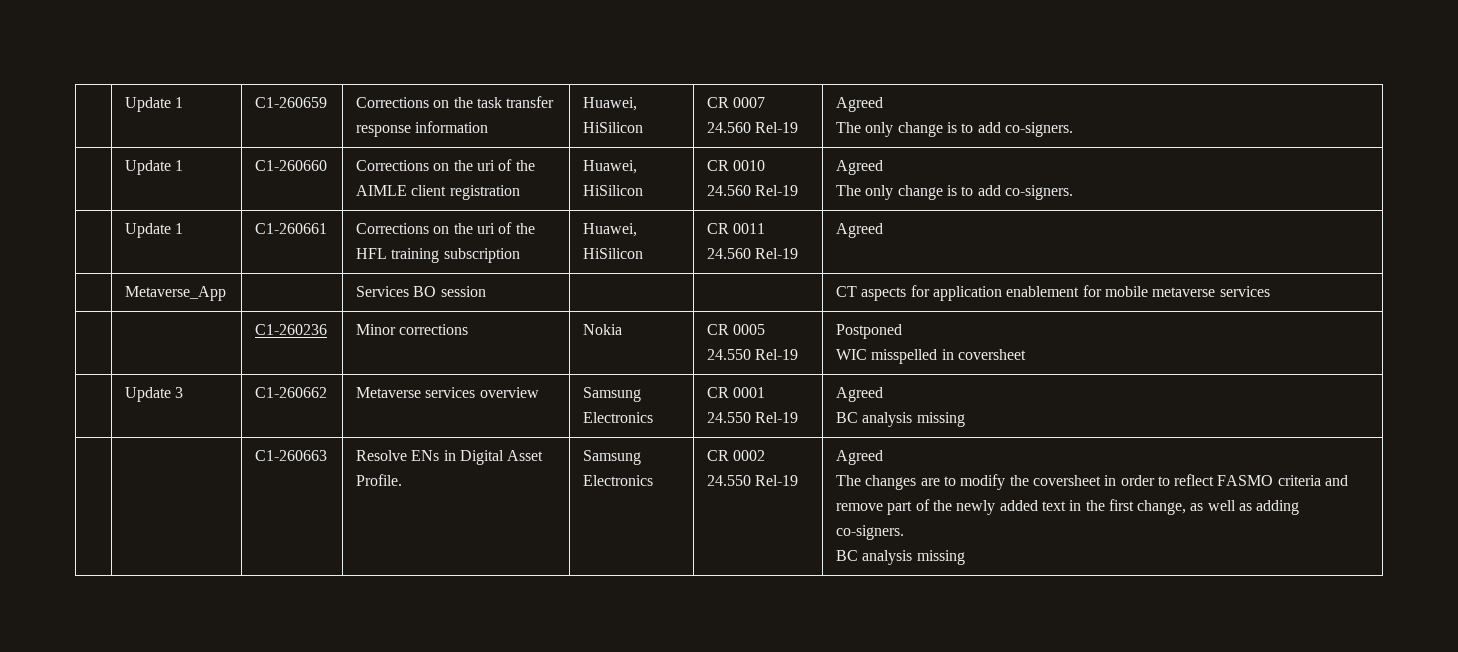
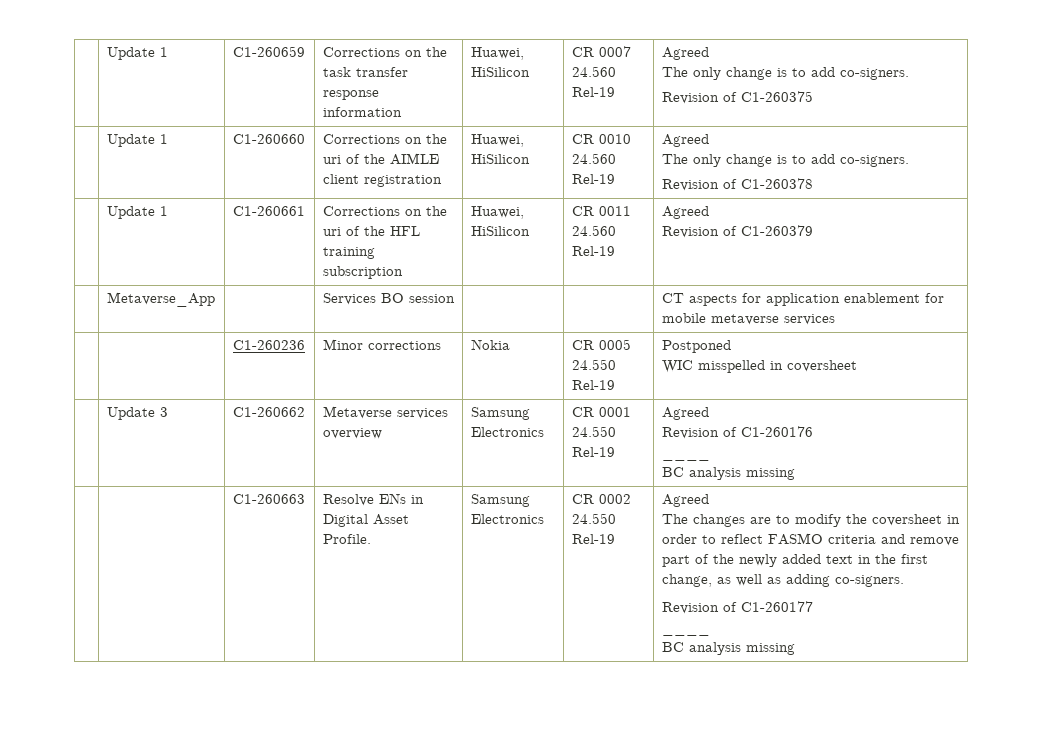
(1073, 129) none -> [661,91,813,104] // Revision of C1-260375
(1073, 192) none -> [661,178,813,191] // Revision of C1-260378
(883, 230) none -> [661,225,813,238] // Revision of C1-260379
(883, 394) none -> [661,426,813,439] [661,457,710,461] // Revision of C1-260176 // ____
(904, 532) none -> [661,601,813,614] [661,632,710,636] // Revision of C1-260177 // ____

